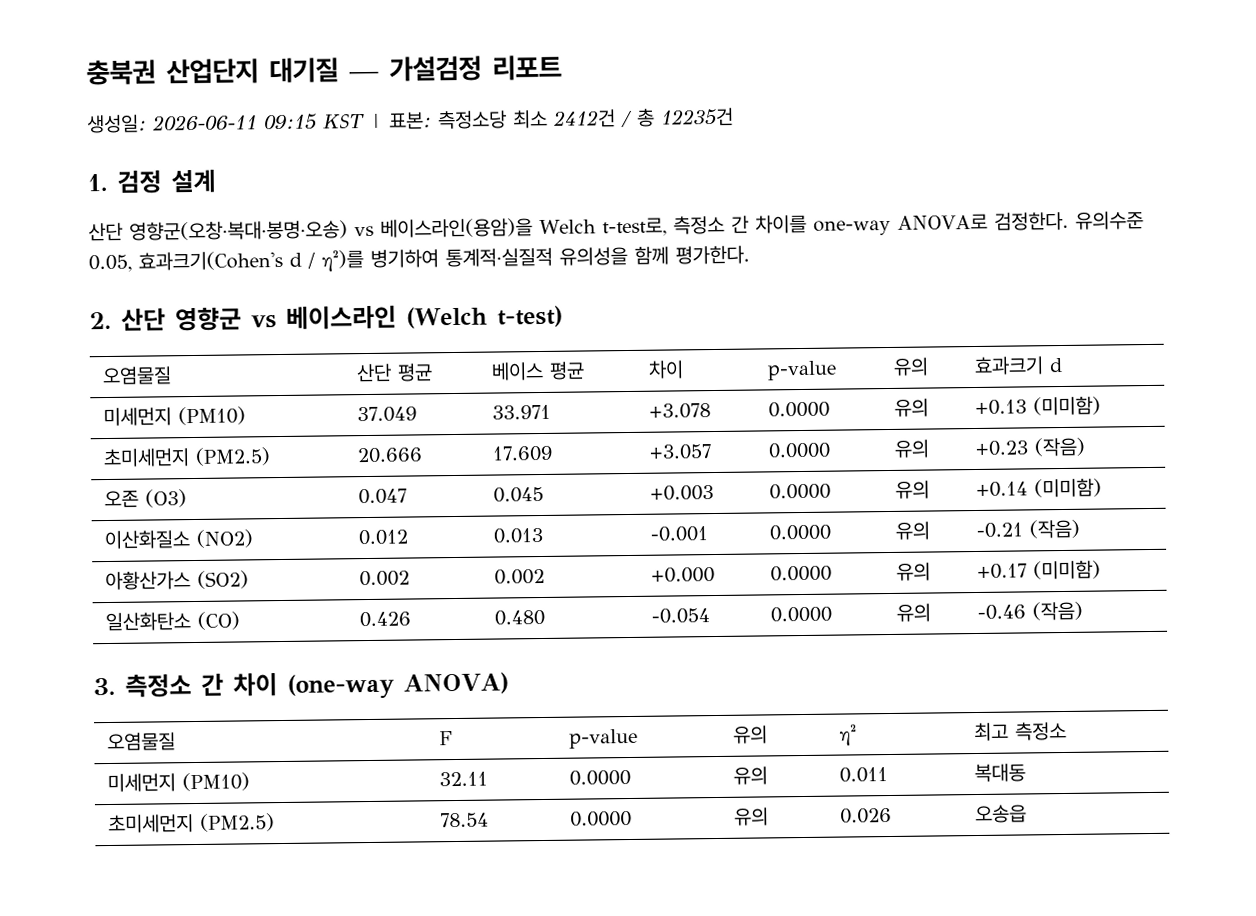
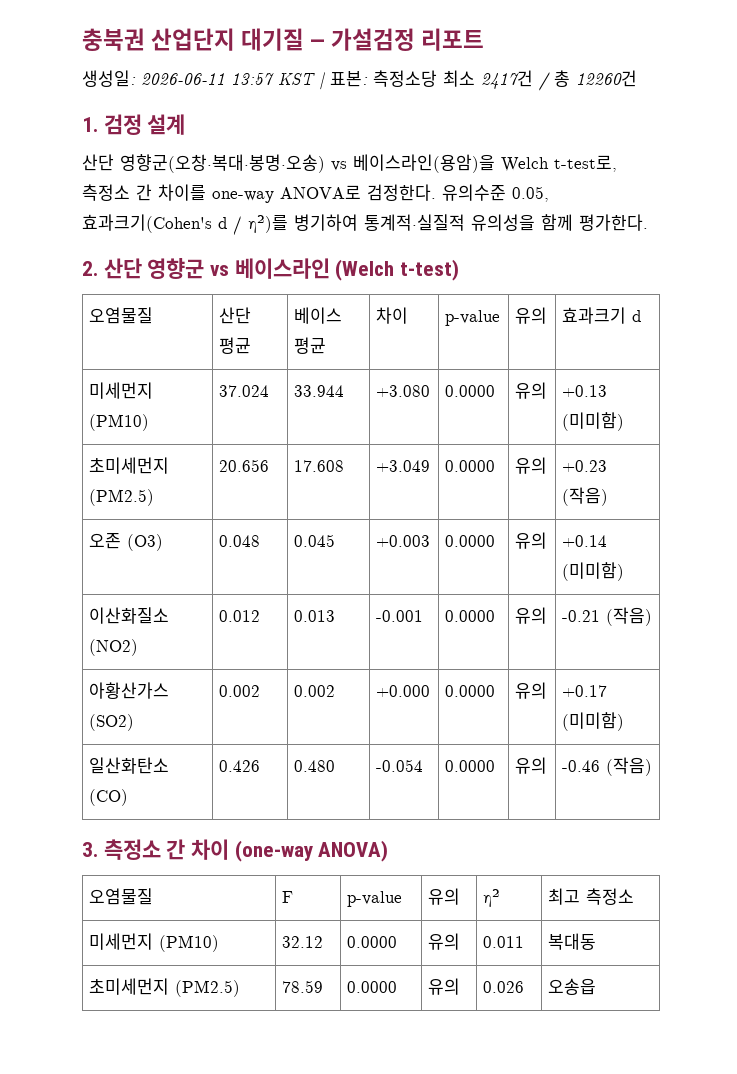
[264,113,317,131] 09:15 -> [231,73,274,85] 13:57
[551,109,616,128] 2412건 -> [481,70,533,89] 2417건
[659,107,734,127] 12235건 -> [576,70,637,87] 12260건
[357,406,418,423] [492,404,552,420] [649,403,712,419] 37.049 | 33.971 | +3.078 -> [218,385,269,397] [293,385,344,397] [375,385,430,397] 37.024 | 33.944 | +3.080
[357,447,424,464] [492,445,554,462] [649,444,713,460] 20.666 | 17.609 | +3.057 -> [218,459,269,472] [293,460,344,472] [375,460,430,472] 20.656 | 17.608 | +3.049
[358,488,408,505] 0.047 -> [218,535,260,547] 0.048
[439,771,489,787] 32.11 -> [281,936,323,948] 32.12
[440,812,490,828] 78.54 -> [281,980,323,993] 78.59

